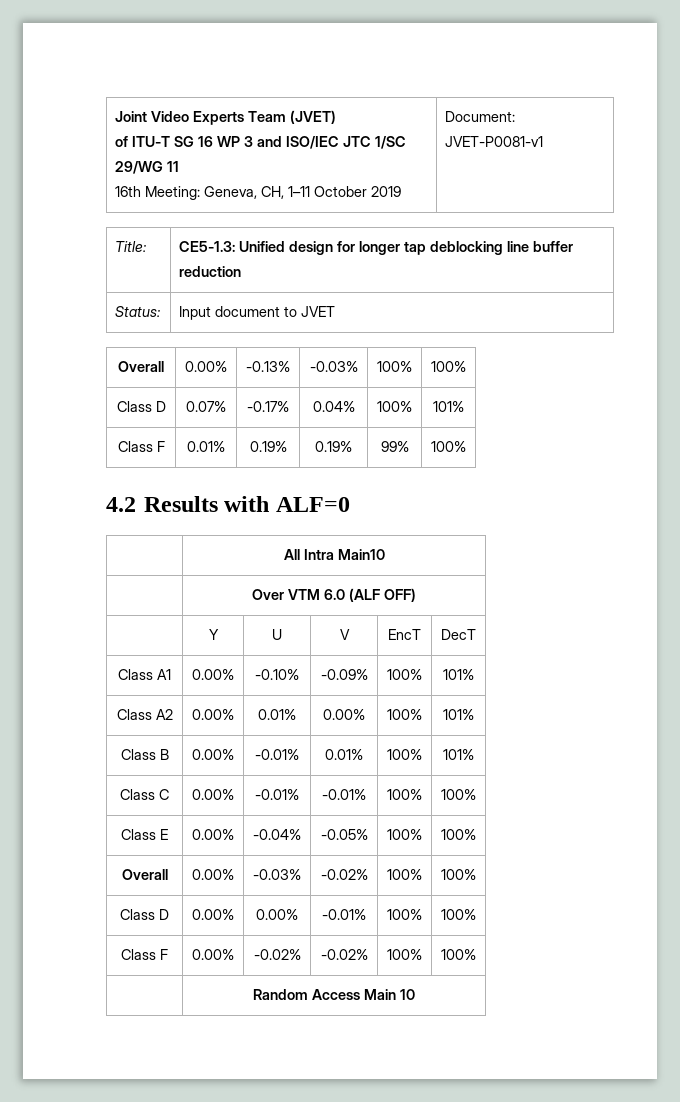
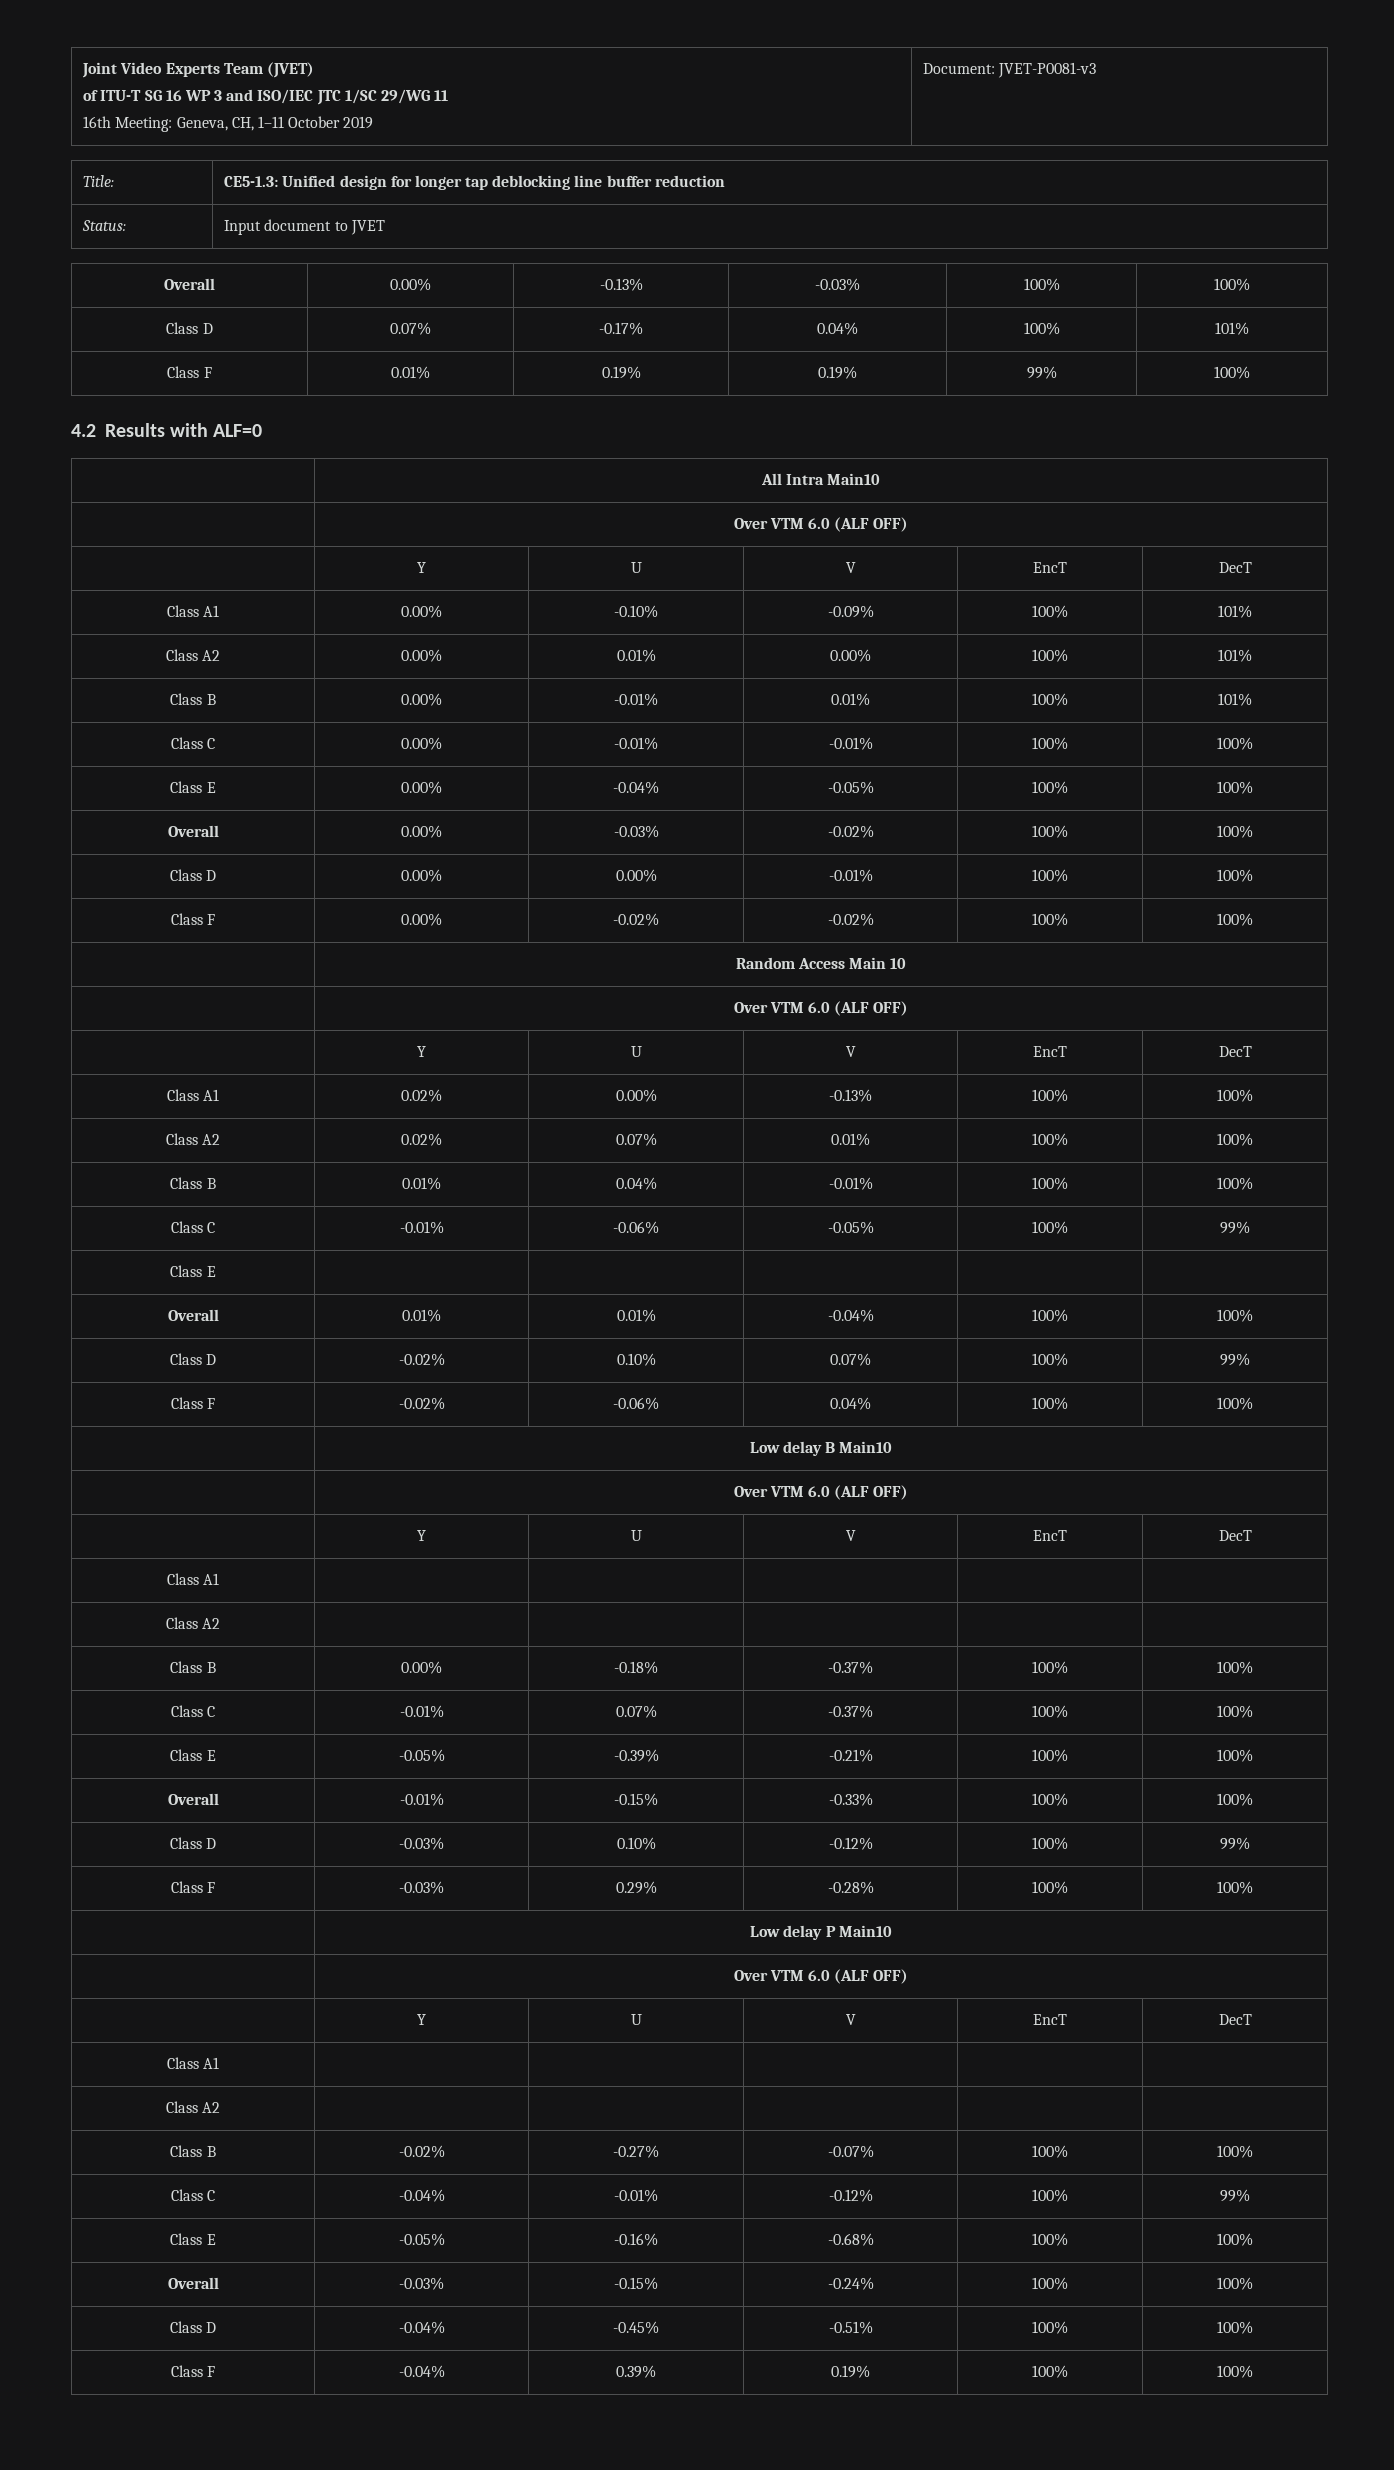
[445,136,544,147] JVET-P0081-v1 -> [998,62,1097,78] JVET-P0081-v3
(415, 994) none -> [733,1001,909,1016] [417,1046,426,1057] [630,1046,642,1057] [845,1046,856,1057] [1033,1046,1067,1057] [1218,1046,1252,1057] [166,1089,220,1101] [401,1089,442,1102] [615,1089,657,1102] [829,1089,872,1102] [1032,1089,1068,1102] [1216,1089,1253,1102] [165,1133,221,1145] [401,1133,442,1146] [615,1133,657,1146] [831,1133,870,1146] [1032,1133,1068,1146] [1216,1133,1253,1146] [170,1177,216,1189] [402,1177,441,1190] [615,1177,657,1190] [828,1177,873,1190] [1032,1177,1068,1190] [1216,1177,1253,1190] [170,1221,216,1233] [399,1221,444,1234] [613,1221,659,1234] [827,1221,874,1234] [1032,1221,1068,1234] [1219,1221,1250,1234] [170,1265,216,1277] [167,1309,219,1321] [402,1309,441,1322] [616,1309,656,1322] [827,1309,874,1322] [1032,1309,1068,1322] [1216,1309,1253,1322] [169,1353,217,1365] [398,1353,445,1366] [616,1353,656,1366] [830,1353,871,1366] [1032,1353,1068,1366] [1219,1353,1250,1366] [170,1397,216,1409] [398,1397,445,1410] [613,1397,659,1410] [830,1397,871,1410] [1032,1397,1068,1410] [1216,1397,1253,1410] [749,1441,893,1456] [733,1485,909,1500] [417,1530,426,1541] [630,1530,642,1541] [845,1530,856,1541] [1033,1530,1067,1541] [1218,1530,1252,1541] [166,1573,220,1585] [165,1617,221,1629] [170,1661,216,1673] [401,1661,442,1674] [614,1661,658,1674] [828,1661,873,1674] [1032,1661,1068,1674] [1216,1661,1253,1674] [170,1705,216,1717] [399,1705,444,1718] [615,1705,657,1718] [828,1705,873,1718] [1032,1705,1068,1718] [1216,1705,1253,1718] [170,1749,216,1761] [398,1749,445,1762] [613,1749,659,1762] [828,1749,873,1762] [1032,1749,1068,1762] [1216,1749,1253,1762] [167,1793,219,1805] [399,1793,444,1806] [614,1793,658,1806] [828,1793,873,1806] [1032,1793,1068,1806] [1216,1793,1253,1806] [169,1837,217,1849] [399,1837,444,1850] [616,1837,656,1850] [828,1837,873,1850] [1032,1837,1068,1850] [1219,1837,1250,1850] [170,1881,216,1893] [399,1881,444,1894] [615,1881,657,1894] [827,1881,874,1894] [1032,1881,1068,1894] [1216,1881,1253,1894] [750,1925,892,1940] [733,1969,909,1984] [417,2014,426,2025] [630,2014,642,2025] [845,2014,856,2025] [1033,2014,1067,2025] [1218,2014,1252,2025] [166,2057,220,2069] [165,2101,221,2113] [170,2145,216,2157] [398,2145,445,2158] [613,2145,659,2158] [827,2145,874,2158] [1032,2145,1068,2158] [1216,2145,1253,2158] [170,2189,216,2201] [398,2189,445,2202] [614,2189,658,2202] [828,2189,873,2202] [1032,2189,1068,2202] [1219,2189,1250,2202] [170,2233,216,2245] [398,2233,445,2246] [614,2233,658,2246] [827,2233,874,2246] [1032,2233,1068,2246] [1216,2233,1253,2246] [167,2277,219,2289] [399,2277,444,2290] [614,2277,658,2290] [827,2277,874,2290] [1032,2277,1068,2290] [1216,2277,1253,2290] [169,2321,217,2333] [398,2321,445,2334] [613,2321,659,2334] [828,2321,873,2334] [1032,2321,1068,2334] [1216,2321,1253,2334] [170,2365,216,2377] [398,2365,445,2378] [616,2365,656,2378] [831,2365,870,2378] [1032,2365,1068,2378] [1216,2365,1253,2378] // | Over VTM 6.0 (ALF OFF) // | Y | U | V | EncT | DecT // Class A1 | 0.02% | 0.00% | -0.13% | 100% | 100% // Class A2 | 0.02% | 0.07% | 0.01% | 100% | 100% // Class B | 0.01% | 0.04% | -0.01% | 100% | 100% // Class C | -0.01% | -0.06% | -0.05% | 100% | 99% // Class E | | | | | // Overall | 0.01% | 0.01% | -0.04% | 100% | 100% // Class D | -0.02% | 0.10% | 0.07% | 100% | 99% // Class F | -0.02% | -0.06% | 0.04% | 100% | 100% // | Low delay B Main10 // | Over VTM 6.0 (ALF OFF) // | Y | U | V | EncT | DecT // Class A1 | | | | | // Class A2 | | | | | // Class B | 0.00% | -0.18% | -0.37% | 100% | 100% // Class C | -0.01% | 0.07% | -0.37% | 100% | 100% // Class E | -0.05% | -0.39% | -0.21% | 100% | 100% // Overall | -0.01% | -0.15% | -0.33% | 100% | 100% // Class D | -0.03% | 0.10% | -0.12% | 100% | 99% // Class F | -0.03% | 0.29% | -0.28% | 100% | 100% // | Low delay P Main10 // | Over VTM 6.0 (ALF OFF) // | Y | U | V | EncT | DecT // Class A1 | | | | | // Class A2 | | | | | // Class B | -0.02% | -0.27% | -0.07% | 100% | 100% // Class C | -0.04% | -0.01% | -0.12% | 100% | 99% // Class E | -0.05% | -0.16% | -0.68% | 100% | 100% // Overall | -0.03% | -0.15% | -0.24% | 100% | 100% // Class D | -0.04% | -0.45% | -0.51% | 100% | 100% // Class F | -0.04% | 0.39% | 0.19% | 100% | 100%

